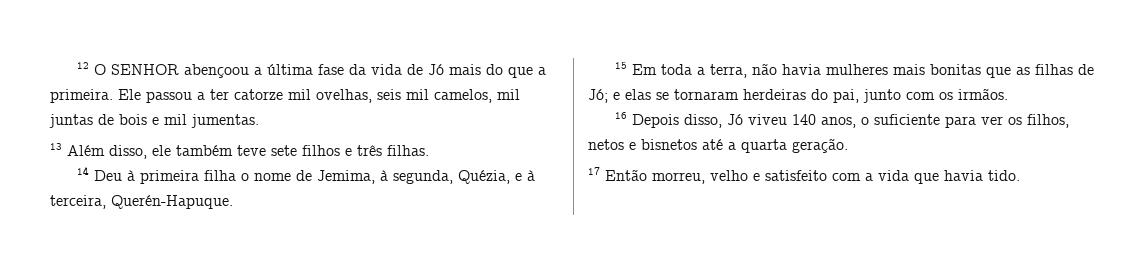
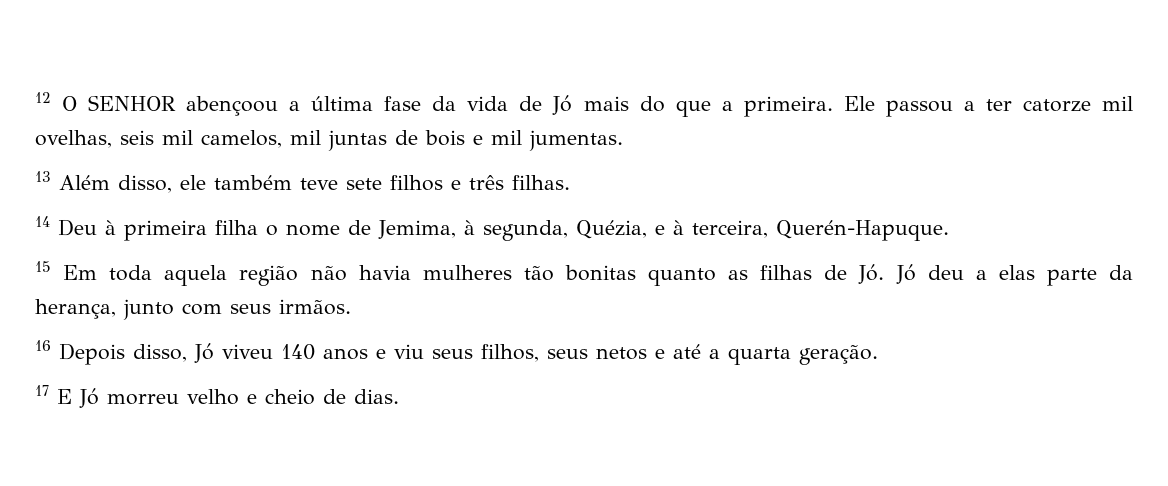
[697,64,748,78] a terra, -> [164,265,299,286] aquela região
[893,64,1095,78] [588,89,859,103] mais bonitas que as filhas de Jó; e elas se tornaram herdeiras do pai, -> [523,264,1134,286] [35,299,116,319] tão bonitas quanto as filhas de Jó. Jó deu a elas parte da herança,
[939,92,953,100] os -> [230,304,271,314] seus
[821,114,1070,128] anos, o suficiente para ver os filhos, -> [323,344,588,362] anos e viu seus filhos, seus
[641,139,697,150] bisnetos -> (665, 354) none
[605,169,1020,184] Então morreu, velho e satisfeito com a vida que havia tido. -> [57,388,399,408] E Jó morreu velho e cheio de dias.

